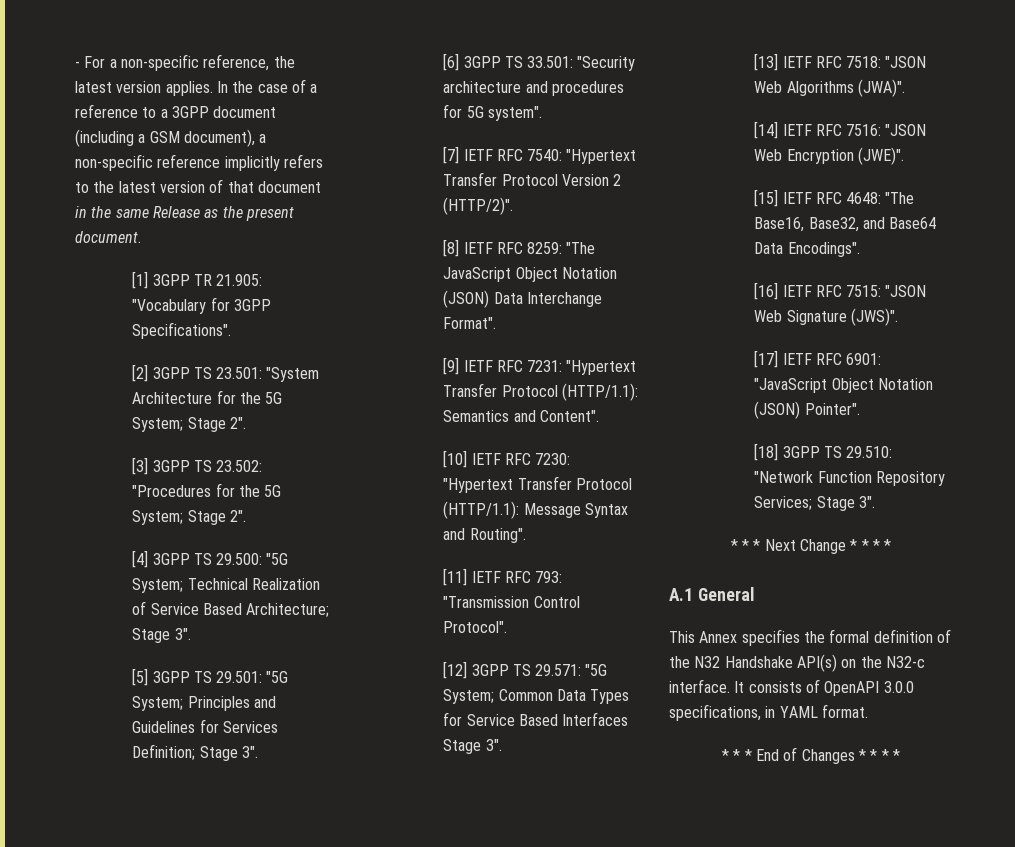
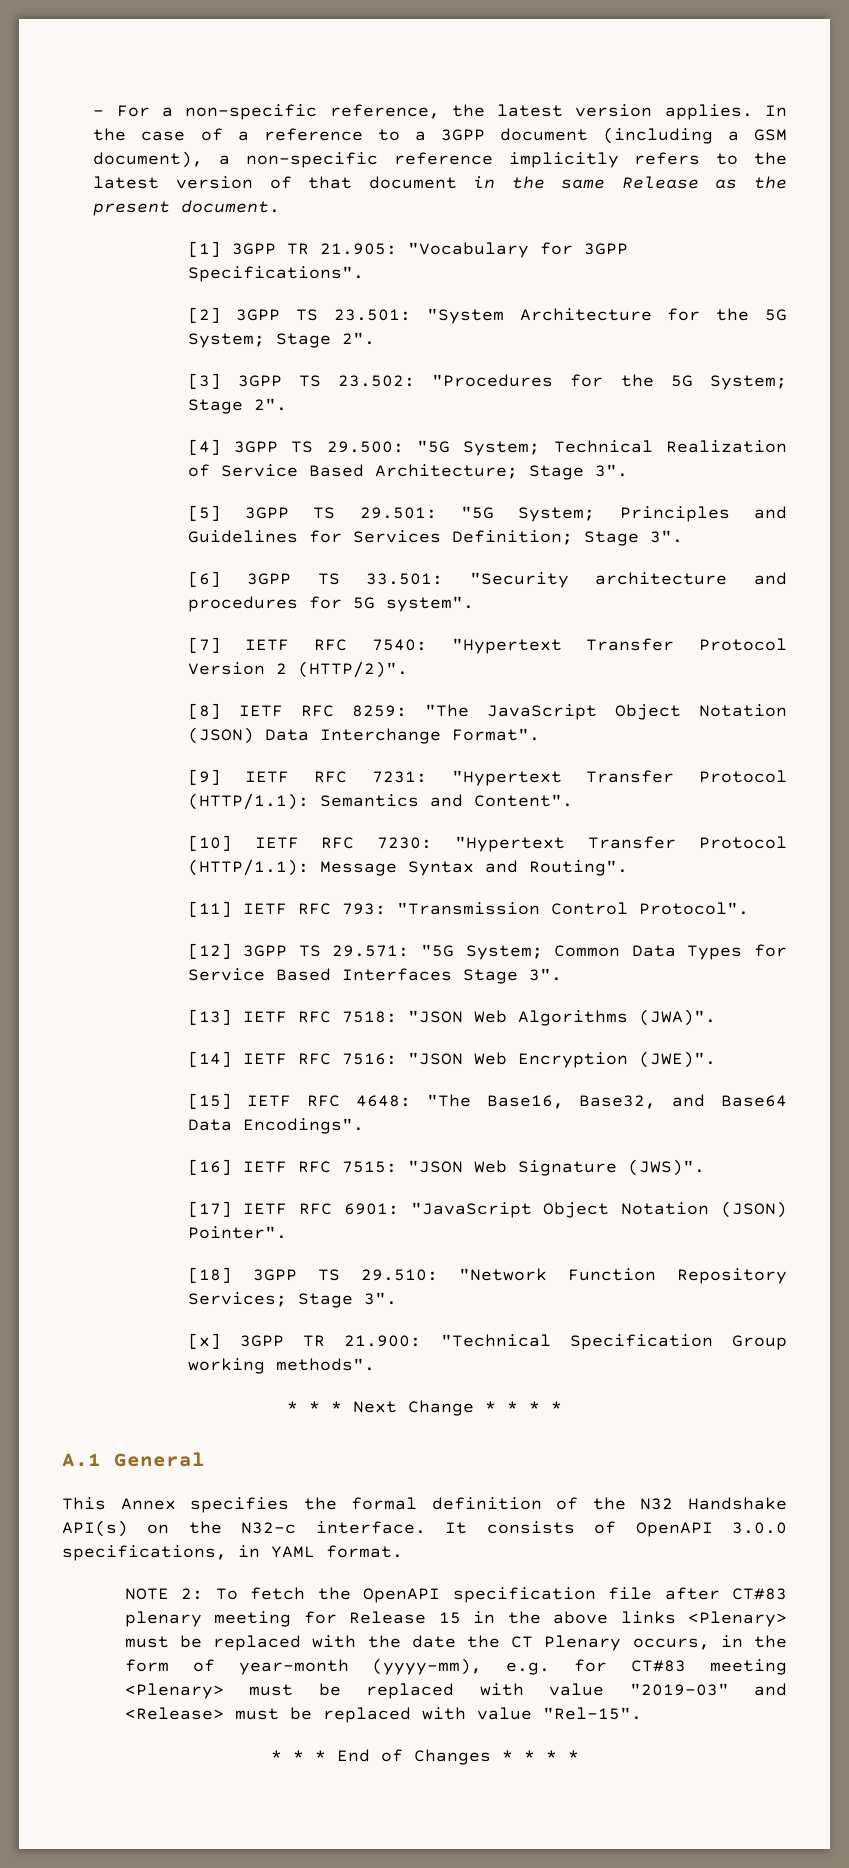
(875, 502) none -> [187,1333,787,1350] [187,1358,375,1374] // [x] 3GPP TR 21.900: "Technical Specification Group working methods".
(868, 711) none -> [124,1587,788,1603] [124,1611,788,1627] [124,1635,787,1651] [124,1658,788,1675] [124,1683,787,1699] [124,1707,642,1723] // NOTE 2: To fetch the OpenAPI specification file after CT#83 plenary meeting for Release 15 in the above links <Plenary> must be replaced with the date the CT Plenary occurs, in the form of year-month (yyyy-mm), e.g. for CT#83 meeting <Plenary> must be replaced with value "2019-03" and <Release> must be replaced with value "Rel-15".

